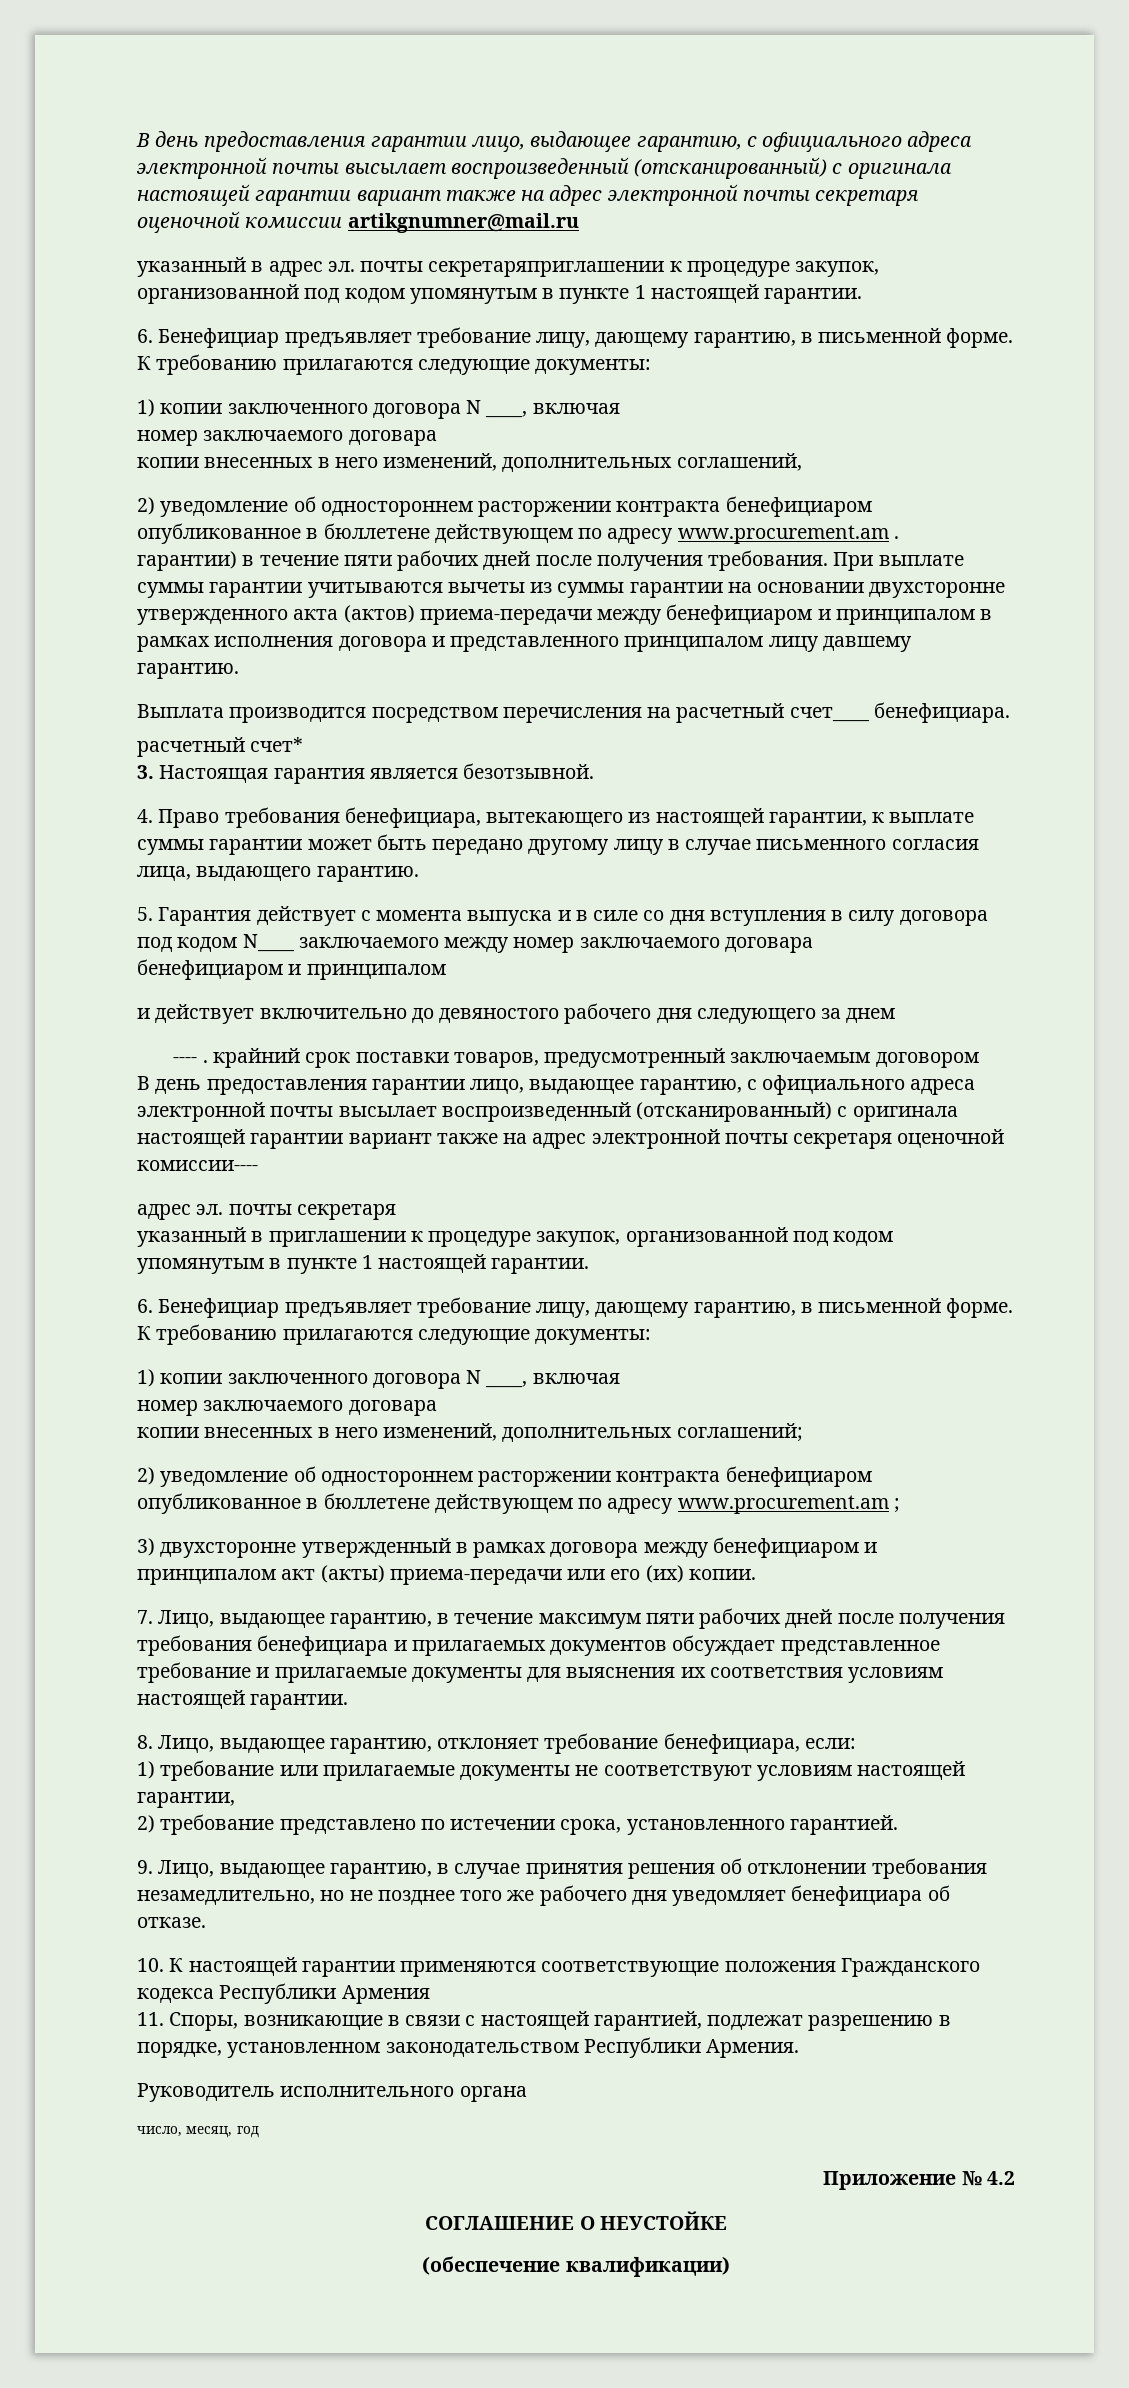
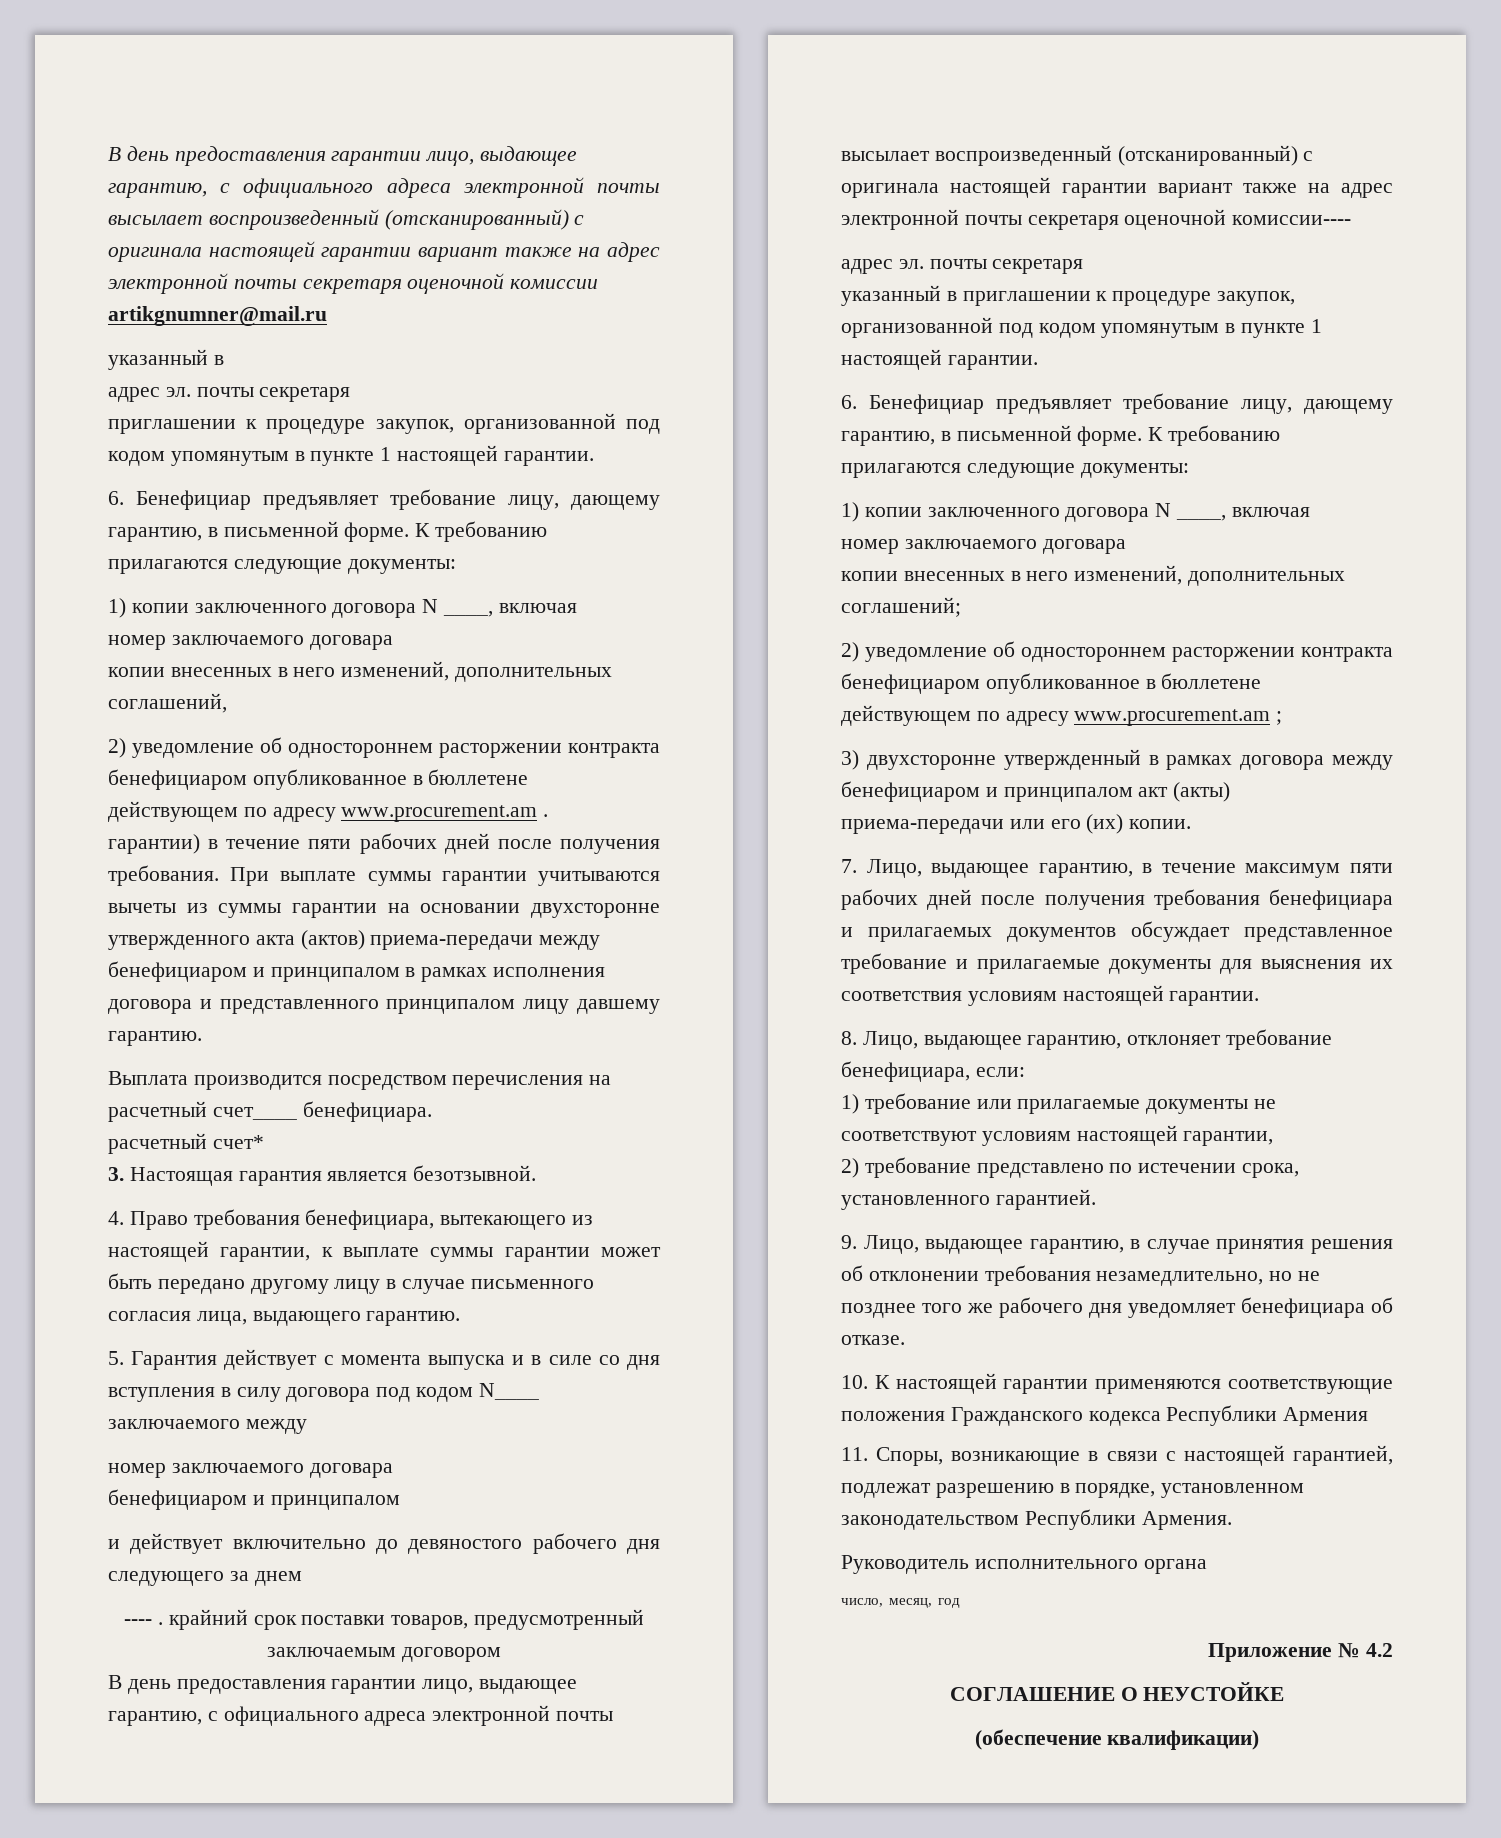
[268,261,665,277] адрес эл. почты секретаряприглашении -> [108,387,351,402] [108,419,236,434] // адрес эл. почты секретаря // приглашении
(510, 945) none -> (307, 1426) //

